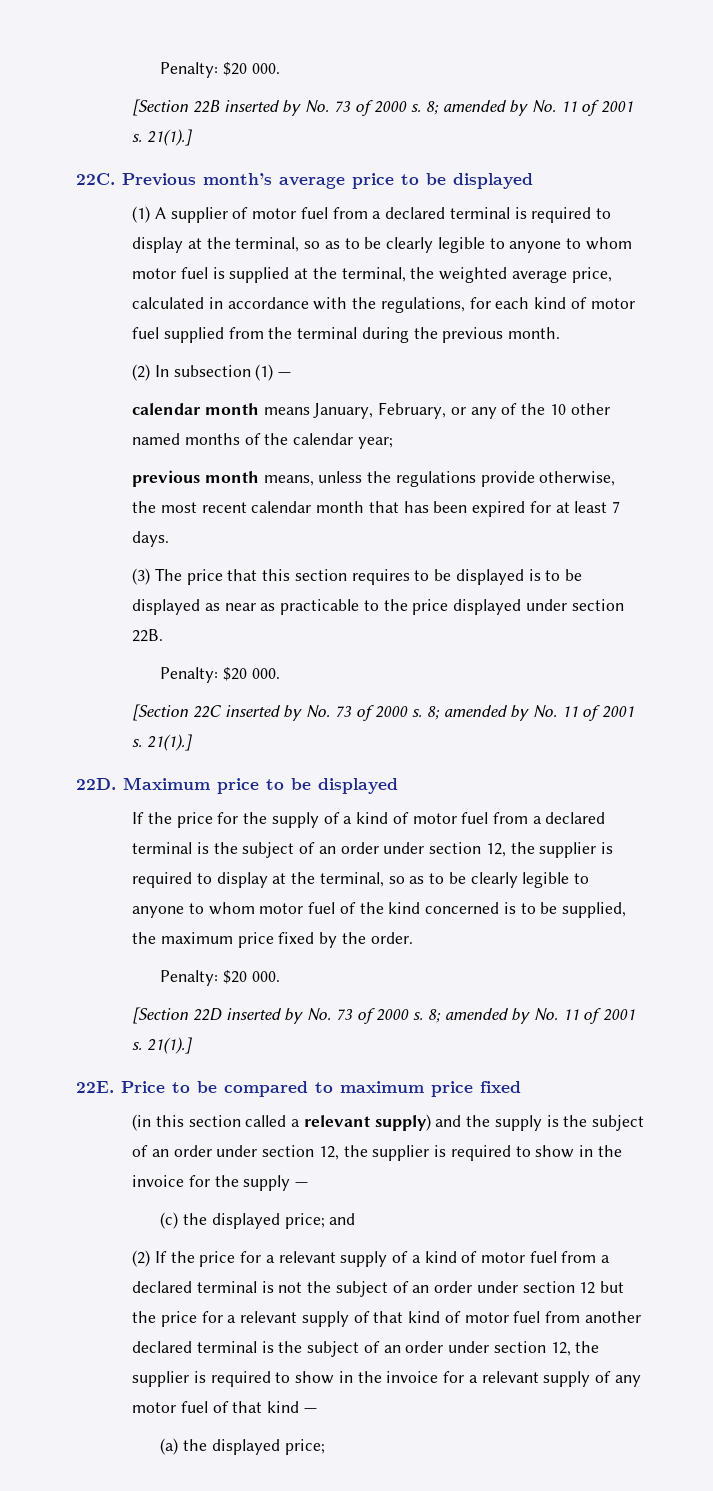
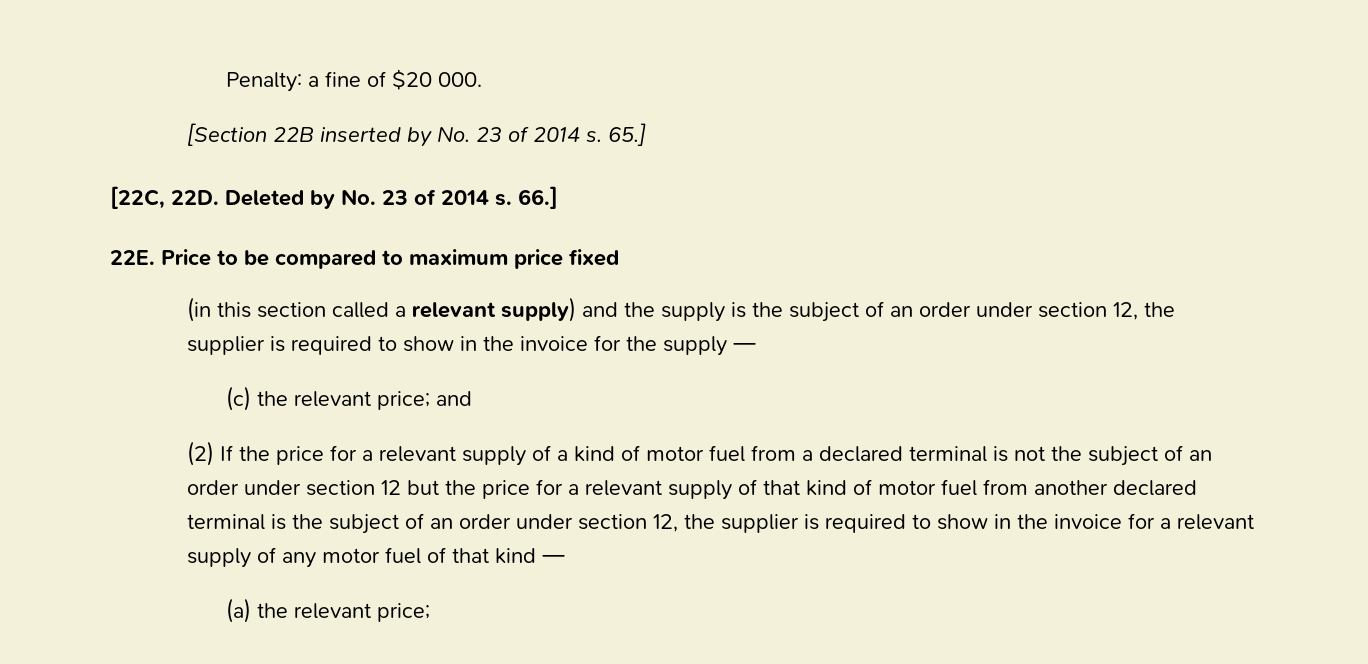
[160,62,219,78] Penalty: -> [225,71,386,92] Penalty: a fine of
[333,100,634,116] [132,129,192,146] [76,173,533,189] [132,206,611,223] [132,237,632,253] [132,267,612,283] [132,297,635,313] [132,327,561,343] [132,364,292,381] [132,402,610,419] [132,433,393,449] [132,470,616,487] [132,501,620,517] [132,531,170,547] [132,568,582,585] [132,599,624,615] [132,629,164,642] [160,667,280,683] [132,704,635,721] [132,734,192,751] [76,777,398,794] [132,812,606,828] [132,842,613,858] [132,872,589,888] [132,902,626,918] [132,932,413,948] [160,970,280,986] [132,1007,636,1024] [132,1037,192,1054] 73 of 2000 s. 8; amended by No. 11 of 2001 s. 21(1).] // 22C. Previous month’s average price to be displayed // (1) A supplier of motor fuel from a declared terminal is required to display at the terminal, so as to be clearly legible to anyone to whom motor fuel is supplied at the terminal, the weighted average price, calculated in accordance with the regulations, for each kind of motor fuel supplied from the terminal during the previous month. // (2) In subsection (1) — // calendar month means January, February, or any of the 10 other named months of the calendar year; // previous month means, unless the regulations provide otherwise, the most recent calendar month that has been expired for at least 7 days. // (3) The price that this section requires to be displayed is to be displayed as near as practicable to the price displayed under section 22B. // Penalty: $20 000. // [Section 22C inserted by No. 73 of 2000 s. 8; amended by No. 11 of 2001 s. 21(1).] // 22D. Maximum price to be displayed // If the price for the supply of a kind of motor fuel from a declared terminal is the subject of an order under section 12, the supplier is required to display at the terminal, so as to be clearly legible to anyone to whom motor fuel of the kind concerned is to be supplied, the maximum price fixed by the order. // Penalty: $20 000. // [Section 22D inserted by No. 73 of 2000 s. 8; amended by No. 11 of 2001 s. 21(1).] -> [476,123,647,146] [110,186,558,209] 23 of 2014 s. 65.] // [22C, 22D. Deleted by No. 23 of 2014 s. 66.]
[211,1213,280,1229] displayed -> [293,391,371,407] relevant
[211,1439,280,1455] displayed -> [293,603,371,619] relevant

